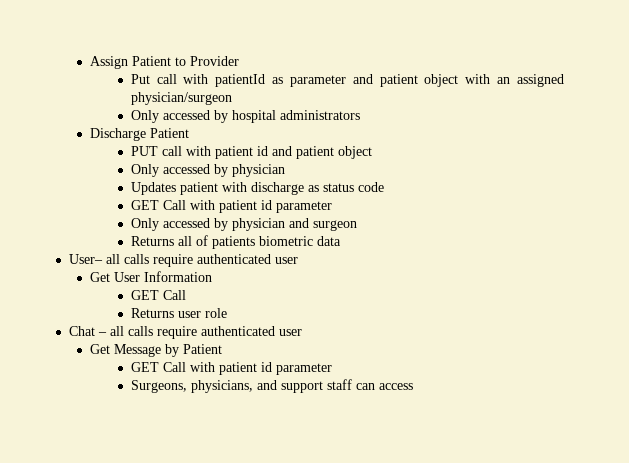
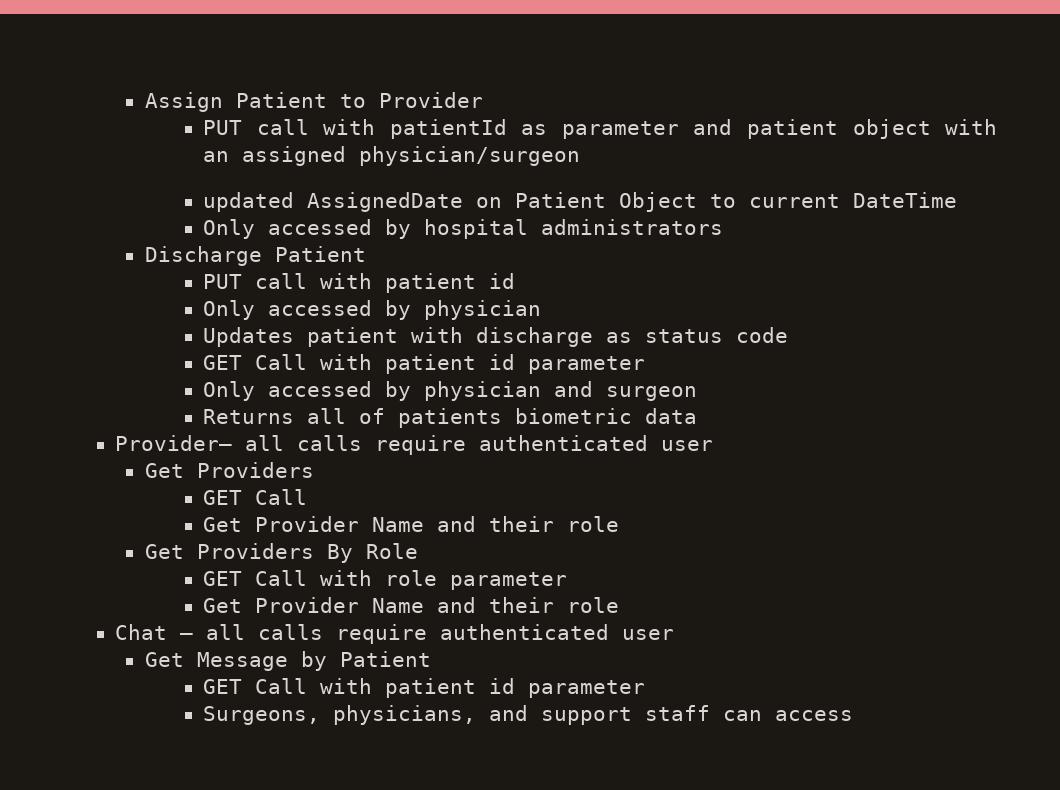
[130,74,150,84] Put -> [203,120,243,135] PUT
(232, 98) none -> [203,192,958,212] // updated AssignedDate on Patient Object to current DateTime
[271,146,372,159] and patient object -> (516, 281) none
[68,254,298,267] [89,271,212,282] User– all calls require authenticated user // Get User Information -> [115,435,714,455] [144,462,314,478] Provider– all calls require authenticated user // Get Providers
[130,308,201,318] Returns user -> [203,516,620,532] [144,543,418,563] [203,570,568,590] [203,597,555,613] Get Provider Name and their role // Get Providers By Role // GET Call with role parameter // Get Provider Name and their

